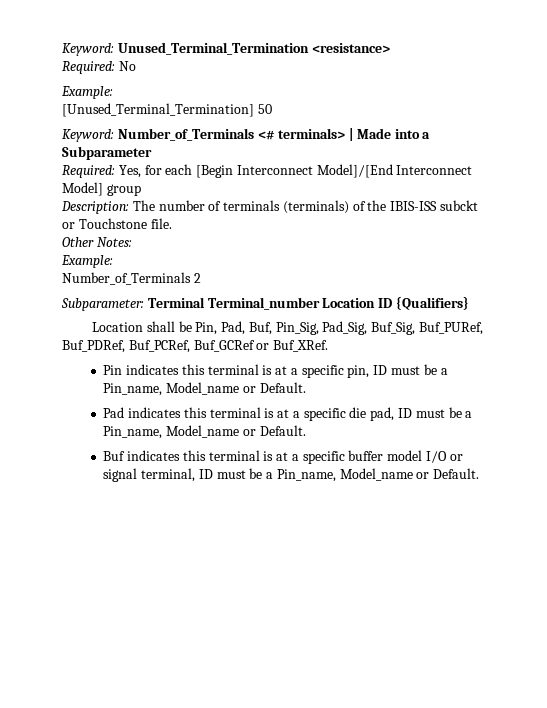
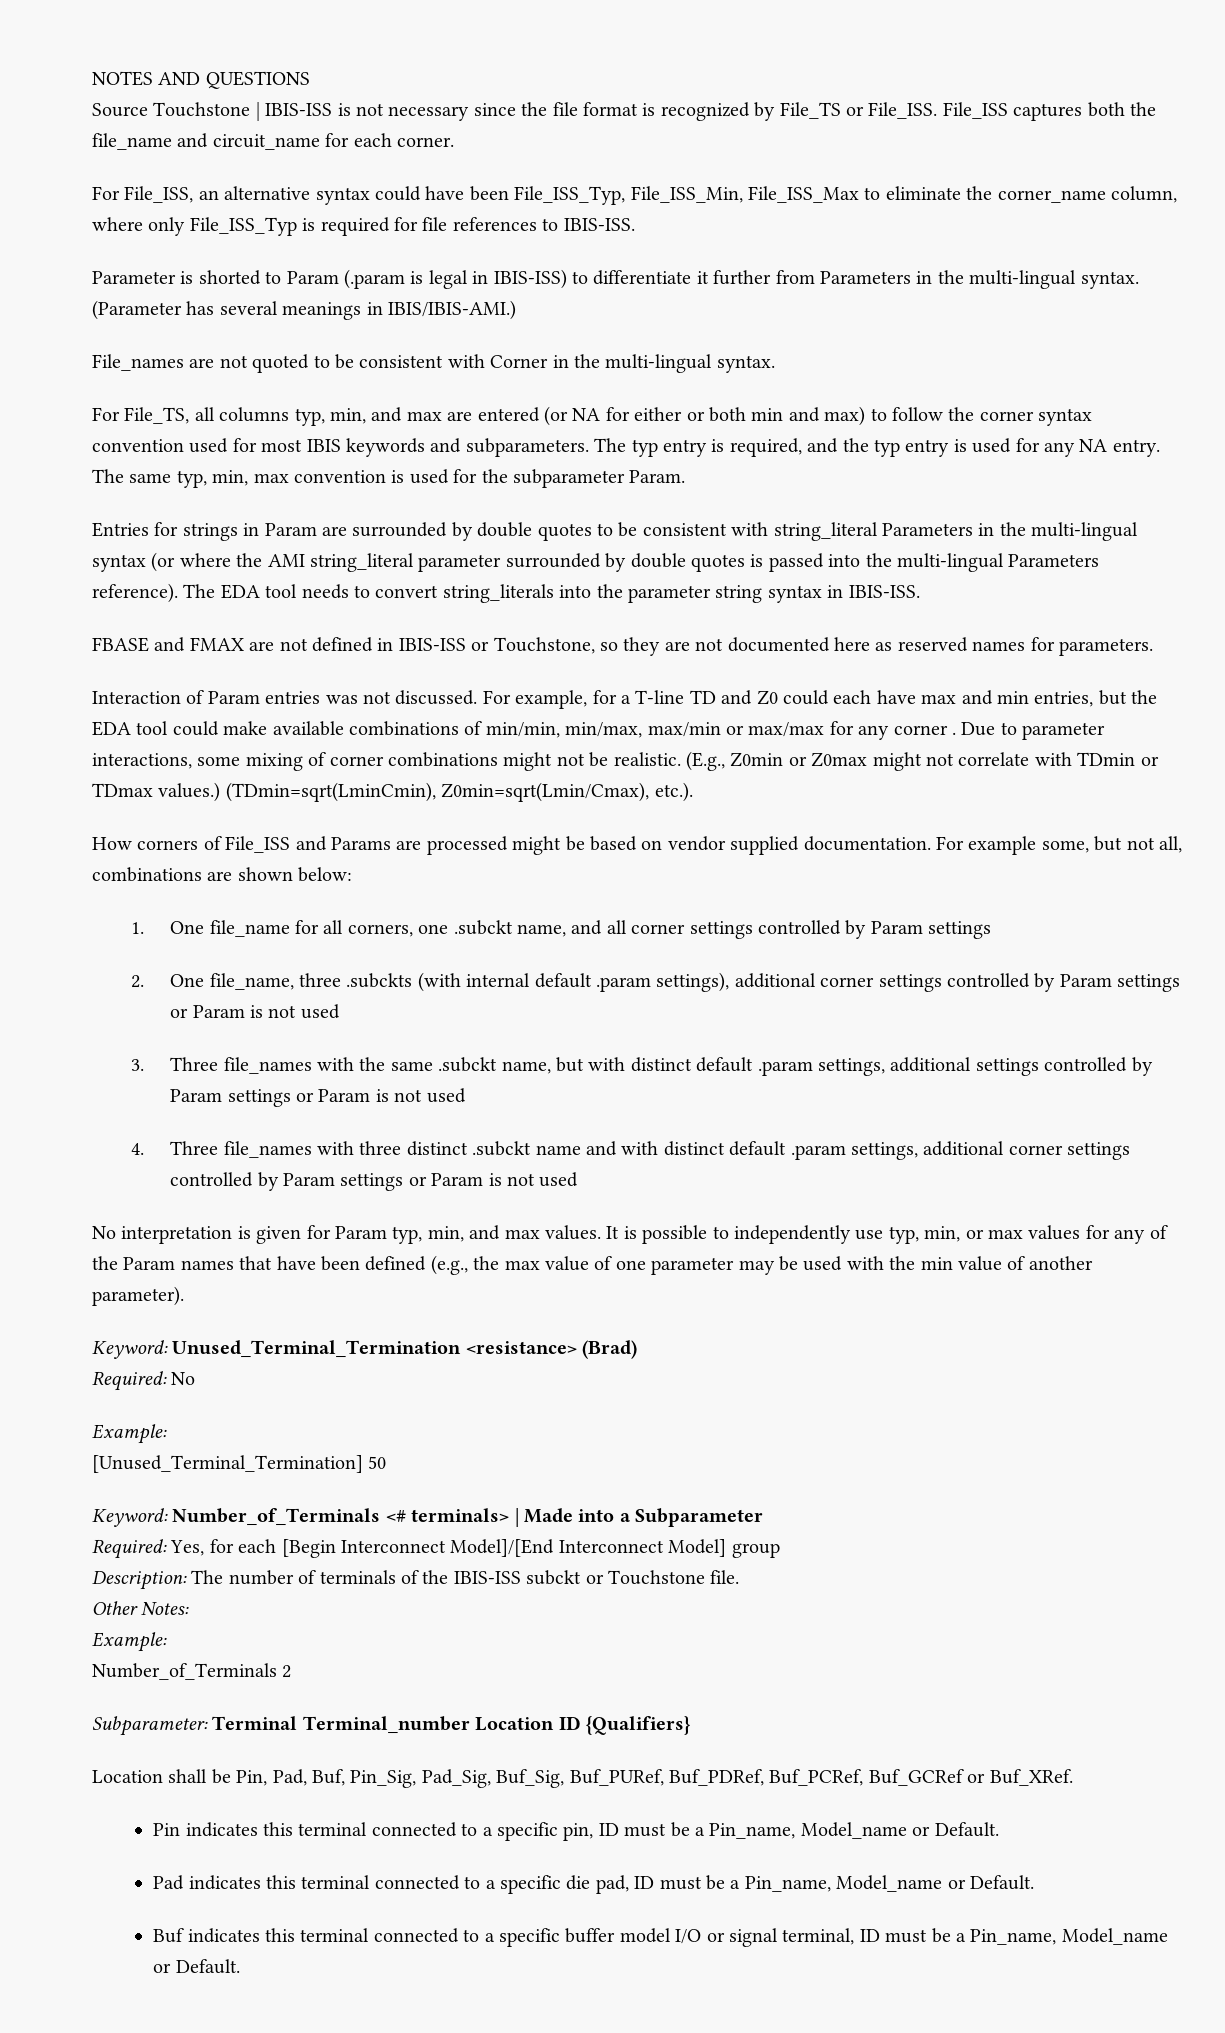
(62, 49) none -> [92,71,310,89] [92,102,1156,121] [92,133,454,150] [92,186,1177,205] [92,217,635,236] [92,269,1139,289] [92,300,516,320] [92,354,775,373] [92,406,1093,426] [92,438,1160,457] [92,469,686,488] [92,522,1139,541] [92,552,1100,572] [92,583,920,603] [92,637,1153,656] [92,690,1158,709] [92,721,1106,740] [92,751,1159,771] [92,782,693,802] [92,836,1182,855] [92,867,353,882] [131,920,992,939] [131,972,1181,992] [170,1004,340,1019] [131,1057,1153,1076] [170,1088,466,1107] [131,1141,1131,1160] [170,1172,579,1191] [92,1225,1168,1244] [92,1255,1093,1275] [92,1286,184,1306] NOTES AND QUESTIONS // Source Touchstone | IBIS-ISS is not necessary since the file format is recognized by File_TS or File_ISS. File_ISS captures both the file_name and circuit_name for each corner. // For File_ISS, an alternative syntax could have been File_ISS_Typ, File_ISS_Min, File_ISS_Max to eliminate the corner_name column, where only File_ISS_Typ is required for file references to IBIS-ISS. // Parameter is shorted to Param (.param is legal in IBIS-ISS) to differentiate it further from Parameters in the multi-lingual syntax. (Parameter has several meanings in IBIS/IBIS-AMI.) // File_names are not quoted to be consistent with Corner in the multi-lingual syntax. // For File_TS, all columns typ, min, and max are entered (or NA for either or both min and max) to follow the corner syntax convention used for most IBIS keywords and subparameters. The typ entry is required, and the typ entry is used for any NA entry. The same typ, min, max convention is used for the subparameter Param. // Entries for strings in Param are surrounded by double quotes to be consistent with string_literal Parameters in the multi-lingual syntax (or where the AMI string_literal parameter surrounded by double quotes is passed into the multi-lingual Parameters reference). The EDA tool needs to convert string_literals into the parameter string syntax in IBIS-ISS. // FBASE and FMAX are not defined in IBIS-ISS or Touchstone, so they are not documented here as reserved names for parameters. // Interaction of Param entries was not discussed. For example, for a T-line TD and Z0 could each have max and min entries, but the EDA tool could make available combinations of min/min, min/max, max/min or max/max for any corner . Due to parameter interactions, some mixing of corner combinations might not be realistic. (E.g., Z0min or Z0max might not correlate with TDmin or TDmax values.) (TDmin=sqrt(LminCmin), Z0min=sqrt(Lmin/Cmax), etc.). // How corners of File_ISS and Params are processed might be based on vendor supplied documentation. For example some, but not all, combinations are shown below: // 1. One file_name for all corners, one .subckt name, and all corner settings controlled by Param settings // 2. One file_name, three .subckts (with internal default .param settings), additional corner settings controlled by Param settings or Param is not used // 3. Three file_names with the same .subckt name, but with distinct default .param settings, additional settings controlled by Param settings or Param is not used // 4. Three file_names with three distinct .subckt name and with distinct default .param settings, additional corner settings controlled by Param settings or Param is not used // No interpretation is given for Param typ, min, and max values. It is possible to independently use typ, min, or max values for any of the Param names that have been defined (e.g., the max value of one parameter may be used with the min value of another parameter). //
(390, 48) none -> [582,1340,638,1359] (Brad)
[282,200,349,214] (terminals) -> (396, 1577) none
[262,365,288,375] is at -> [371,1822,478,1837] connected to
[264,408,290,418] is at -> [374,1875,481,1890] connected to
[263,451,289,461] is at -> [373,1928,480,1943] connected to

